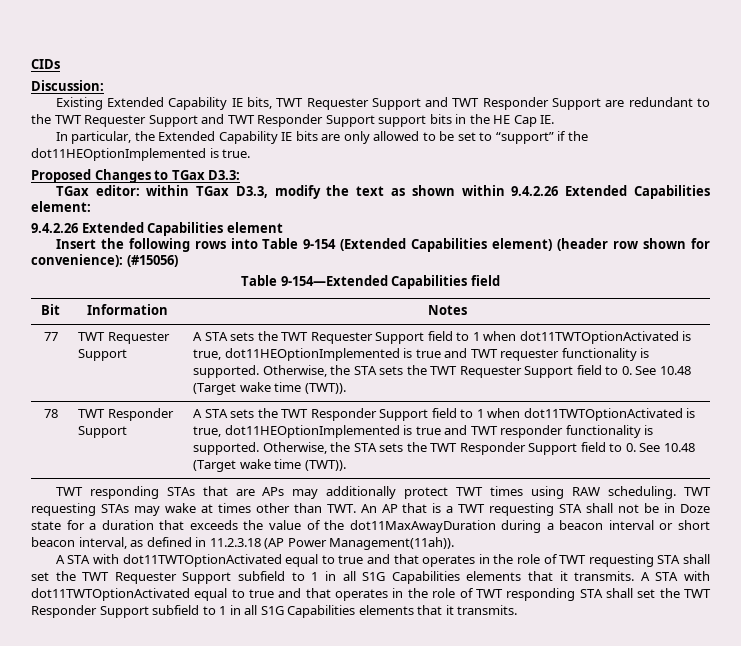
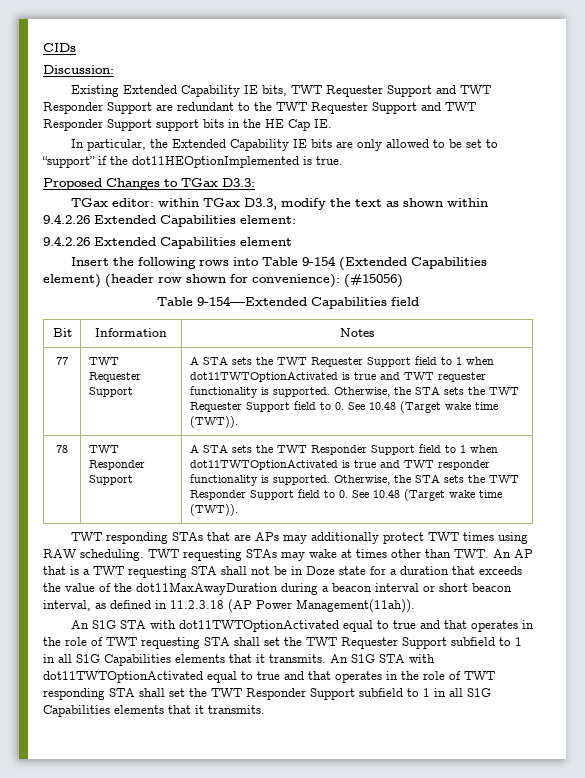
[193,348,413,361] true, dot11HEOptionImplemented is -> (350, 376) none
[193,425,413,438] true, dot11HEOptionImplemented is -> (350, 464) none
[55,555,65,564] A -> [70,620,116,629] An S1G
[640,572,650,581] A -> [330,654,375,663] An S1G

